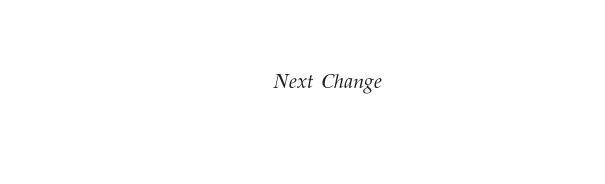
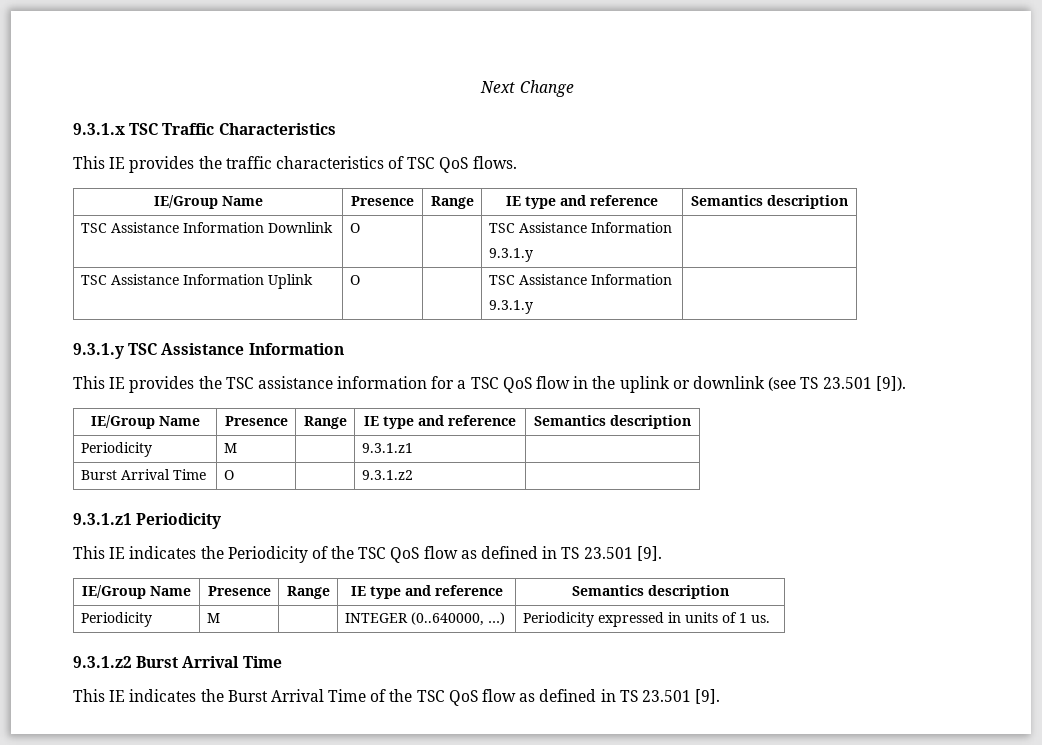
(382, 84) none -> [73,123,336,135] [73,156,517,173] [153,195,263,209] [351,196,414,206] [430,196,474,209] [506,195,658,209] [691,195,848,209] [80,222,333,233] [349,223,360,233] [488,222,672,233] [488,248,533,262] [80,274,313,289] [349,275,360,285] [488,274,672,285] [488,300,533,314] [73,343,344,359] [73,376,906,393] [90,415,200,429] [224,416,288,426] [303,416,347,429] [364,415,516,429] [534,415,691,429] [80,442,152,457] [223,443,237,453] [361,443,413,453] [80,469,206,480] [223,470,234,480] [361,470,413,480] [73,513,222,529] [73,546,662,563] [82,585,191,599] [207,586,271,596] [286,586,330,599] [350,585,503,599] [571,585,729,599] [80,612,152,627] [206,613,220,623] [344,612,505,626] [522,612,770,627] [73,656,282,668] [73,689,721,706] // 9.3.1.x TSC Traffic Characteristics // This IE provides the traffic characteristics of TSC QoS flows. // IE/Group Name | Presence | Range | IE type and reference | Semantics description // TSC Assistance Information Downlink | O | | TSC Assistance Information // 9.3.1.y | // TSC Assistance Information Uplink | O | | TSC Assistance Information // 9.3.1.y | // 9.3.1.y TSC Assistance Information // This IE provides the TSC assistance information for a TSC QoS flow in the uplink or downlink (see TS 23.501 [9]). // IE/Group Name | Presence | Range | IE type and reference | Semantics description // Periodicity | M | | 9.3.1.z1 | // Burst Arrival Time | O | | 9.3.1.z2 | // 9.3.1.z1 Periodicity // This IE indicates the Periodicity of the TSC QoS flow as defined in TS 23.501 [9]. // IE/Group Name | Presence | Range | IE type and reference | Semantics description // Periodicity | M | | INTEGER (0..640000, …) | Periodicity expressed in units of 1 us. // 9.3.1.z2 Burst Arrival Time // This IE indicates the Burst Arrival Time of the TSC QoS flow as defined in TS 23.501 [9].

